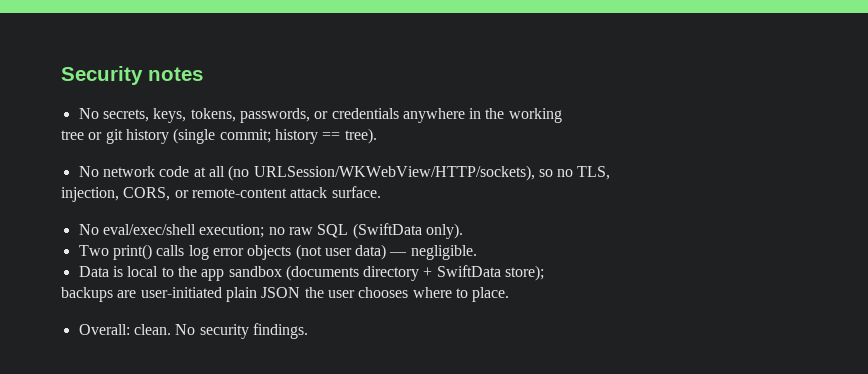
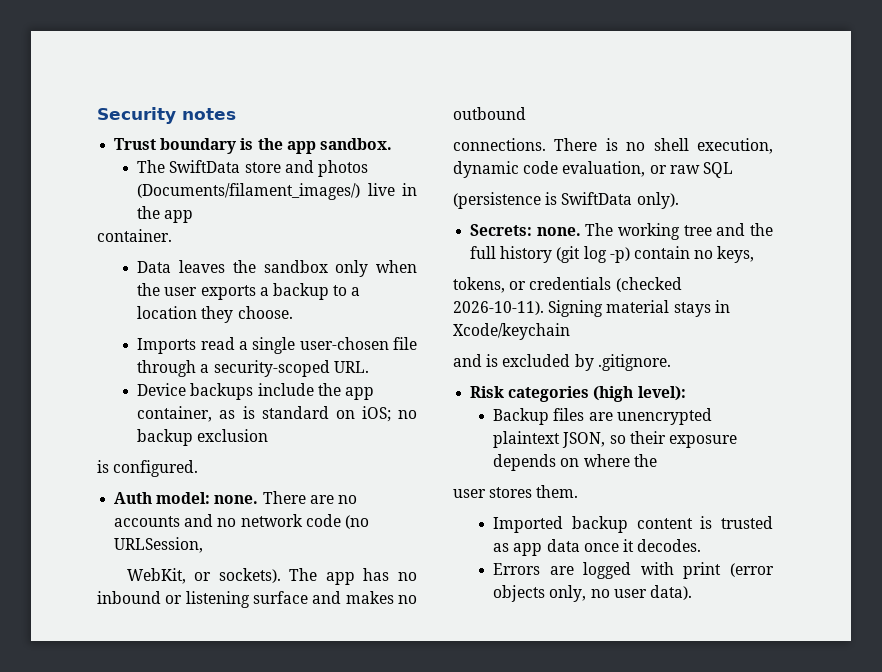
[78,108,562,123] [61,128,377,144] [78,165,611,181] [61,186,381,202] [78,223,463,239] [78,244,477,260] [78,265,545,281] [61,287,510,302] [78,323,308,339] No secrets, keys, tokens, passwords, or credentials anywhere in the working // tree or git history (single commit; history == tree). // No network code at all (no URLSession/WKWebView/HTTP/sockets), so no TLS, // injection, CORS, or remote-content attack surface. // No eval/exec/shell execution; no raw SQL (SwiftData only). // Two print() calls log error objects (not user data) — negligible. // Data is local to the app sandbox (documents directory + SwiftData store); // backups are user-initiated plain JSON the user chooses where to place. // Overall: clean. No security findings. -> [114,138,392,154] [137,160,369,177] [137,183,417,200] [137,206,194,223] [97,229,172,242] [137,260,417,277] [137,283,361,300] [137,306,293,323] [137,337,418,354] [137,360,369,377] [137,383,375,400] [137,406,417,422] [137,429,269,446] [97,460,199,477] [114,491,357,504] [114,514,369,529] [114,537,204,553] [126,568,417,585] [97,591,417,608] [453,107,526,120] [453,138,773,154] [453,161,733,178] [453,192,679,209] [470,223,773,240] [470,246,755,263] [453,277,682,293] [453,300,730,317] [453,323,570,340] [453,354,671,371] [470,386,686,402] [493,408,712,425] [493,431,738,448] [493,454,657,471] [453,485,579,498] [493,516,773,533] [493,539,702,556] [493,562,774,579] [493,585,693,602] Trust boundary is the app sandbox. // The SwiftData store and photos (Documents/filament_images/) live in the app // container. // Data leaves the sandbox only when the user exports a backup to a location they choose. // Imports read a single user-chosen file through a security-scoped URL. // Device backups include the app container, as is standard on iOS; no backup exclusion // is configured. // Auth model: none. There are no accounts and no network code (no URLSession, // WebKit, or sockets). The app has no inbound or listening surface and makes no outbound // connections. There is no shell execution, dynamic code evaluation, or raw SQL // (persistence is SwiftData only). // Secrets: none. The working tree and the full history (git log -p) contain no keys, // tokens, or credentials (checked 2026-10-11). Signing material stays in Xcode/keychain // and is excluded by .gitignore. // Risk categories (high level): // Backup files are unencrypted plaintext JSON, so their exposure depends on where the // user stores them. // Imported backup content is trusted as app data once it decodes. // Errors are logged with print (error objects only, no user data).

